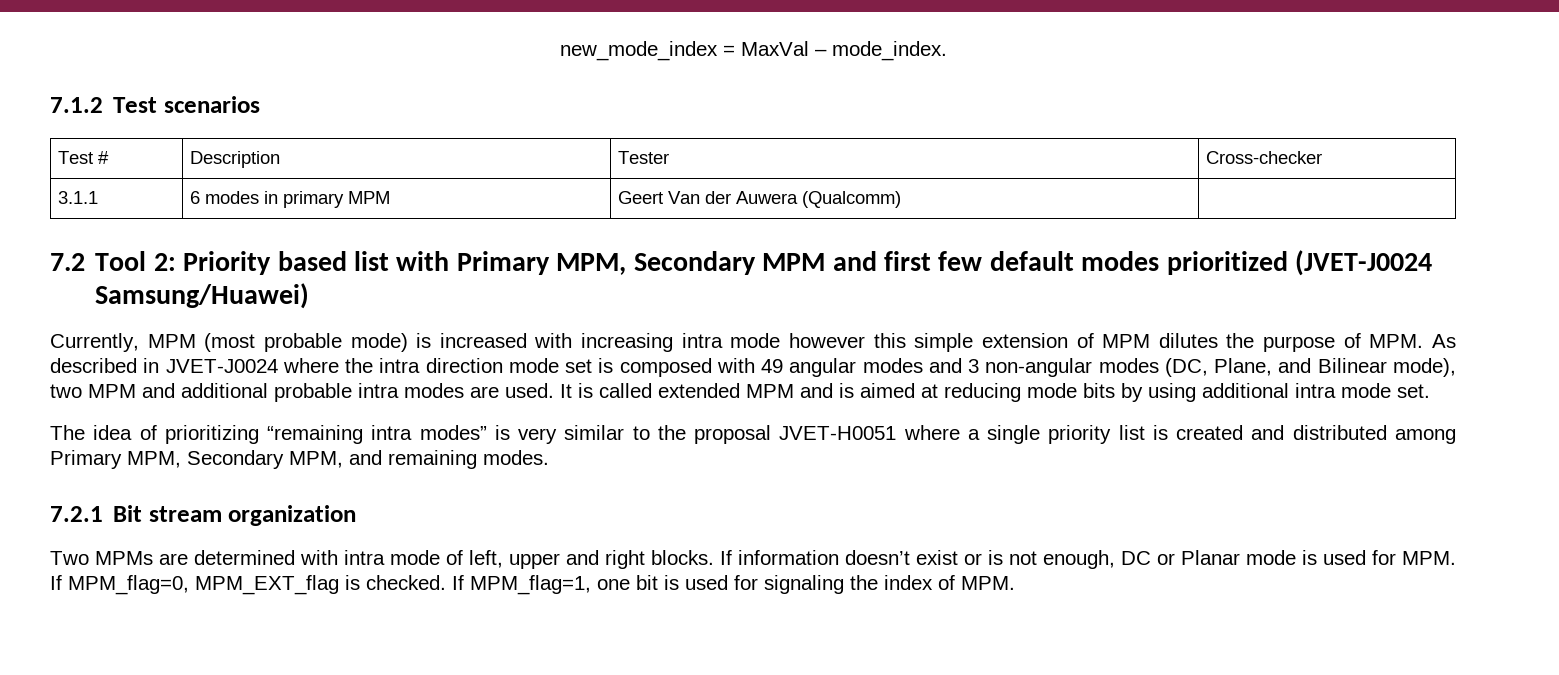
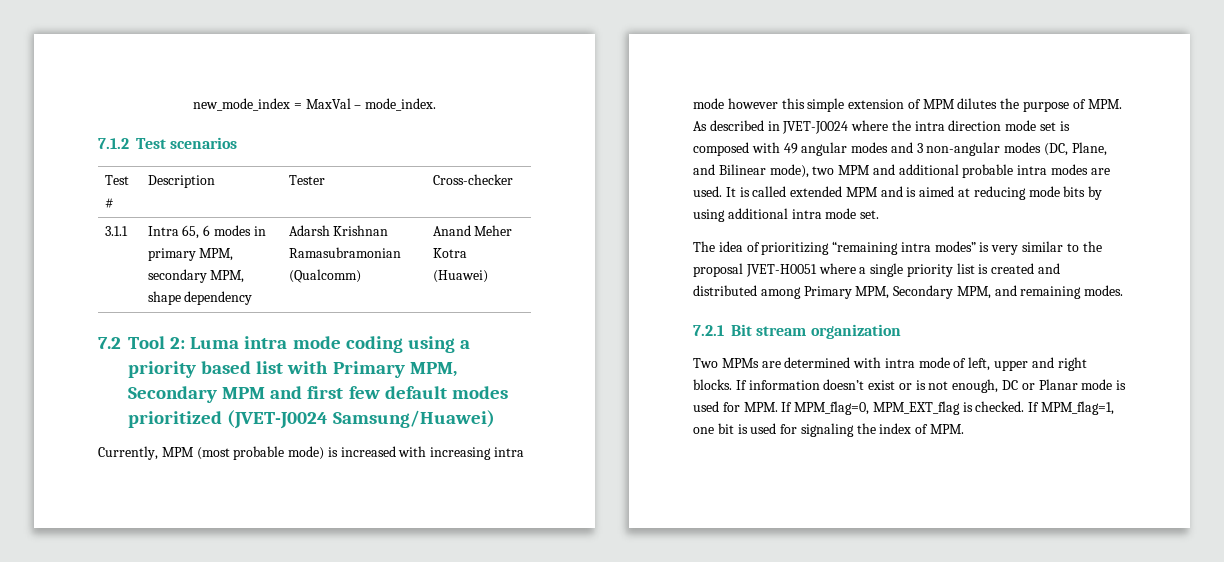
(99, 197) none -> [147,225,200,239] Intra 65,
[348,191,391,204] [618,191,902,208] [50,251,272,275] MPM | Geert Van der Auwera (Qualcomm) | // 7.2 Tool 2: Priority -> [199,248,234,261] [147,269,245,283] [147,291,253,305] [288,225,389,236] [288,247,401,258] [288,269,361,283] [432,225,513,236] [432,248,467,258] [432,270,488,283] [98,336,470,353] [128,361,196,378] MPM, secondary MPM, shape dependency | Adarsh Krishnan Ramasubramonian (Qualcomm) | Anand Meher Kotra (Huawei) // 7.2 Tool 2: Luma intra mode coding using a priority

